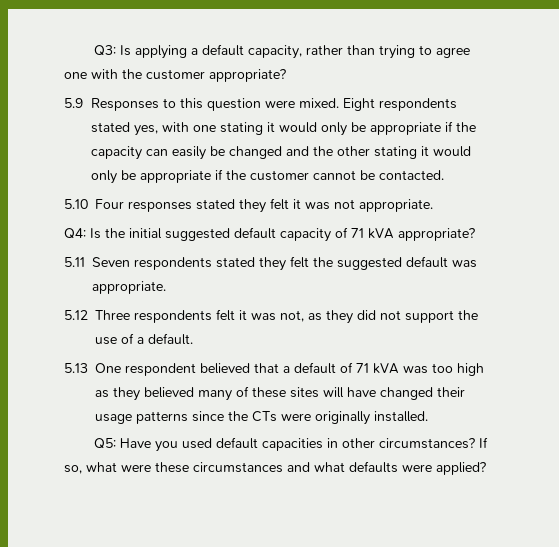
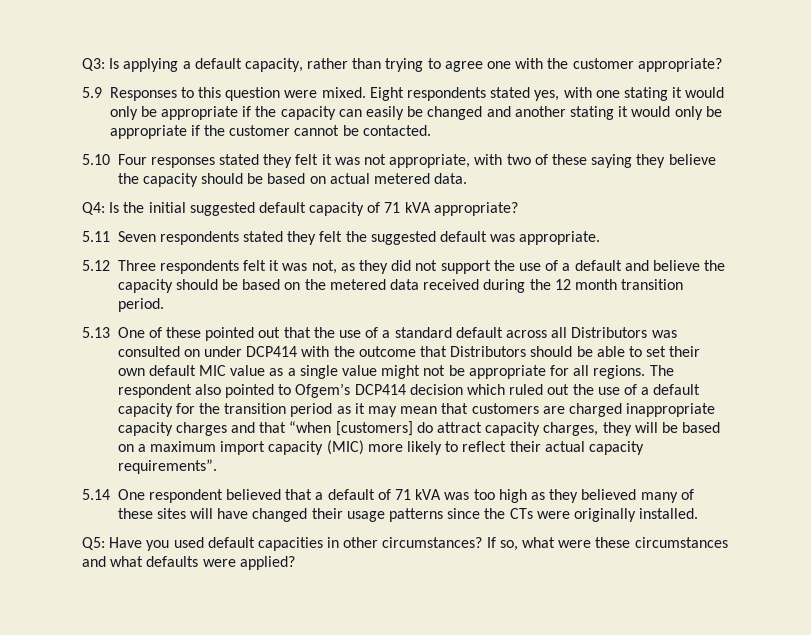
[313,146,371,156] the other -> [514,106,566,117] another
[359,199,433,212] appropriate. -> [389,154,716,168] [117,173,468,187] appropriate, with two of these saying they believe the capacity should be based on actual metered data.
[148,333,193,345] [64,363,88,373] default. // 5.13 -> [574,260,726,271] [117,279,684,293] [117,298,164,312] [82,327,677,341] [117,346,701,357] [117,365,674,379] [117,383,701,398] [117,403,716,417] [117,421,721,436] [117,440,644,455] [117,459,217,474] [82,489,110,500] default and believe the capacity should be based on the metered data received during the 12 month transition period. // 5.13 One of these pointed out that the use of a standard default across all Distributors was consulted on under DCP414 with the outcome that Distributors should be able to set their own default MIC value as a single value might not be appropriate for all regions. The respondent also pointed to Ofgem’s DCP414 decision which ruled out the use of a default capacity for the transition period as it may mean that customers are charged inappropriate capacity charges and that “when [customers] do attract capacity charges, they will be based on a maximum import capacity (MIC) more likely to reflect their actual capacity requirements”. // 5.14

